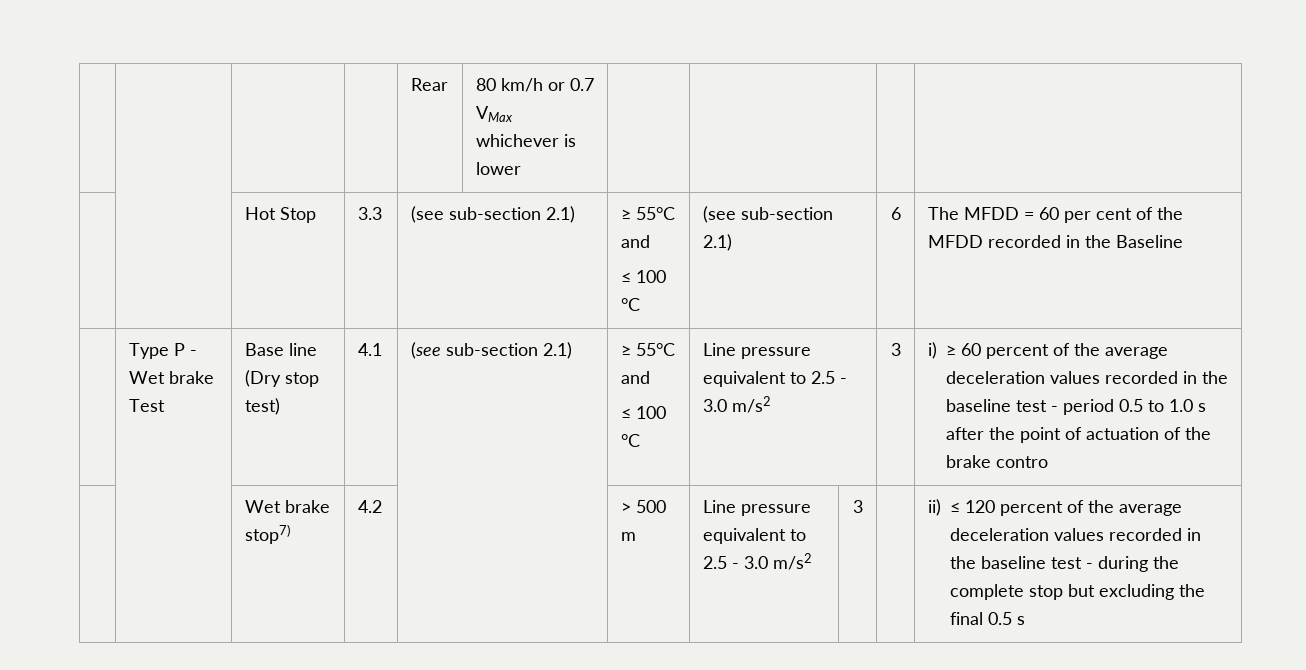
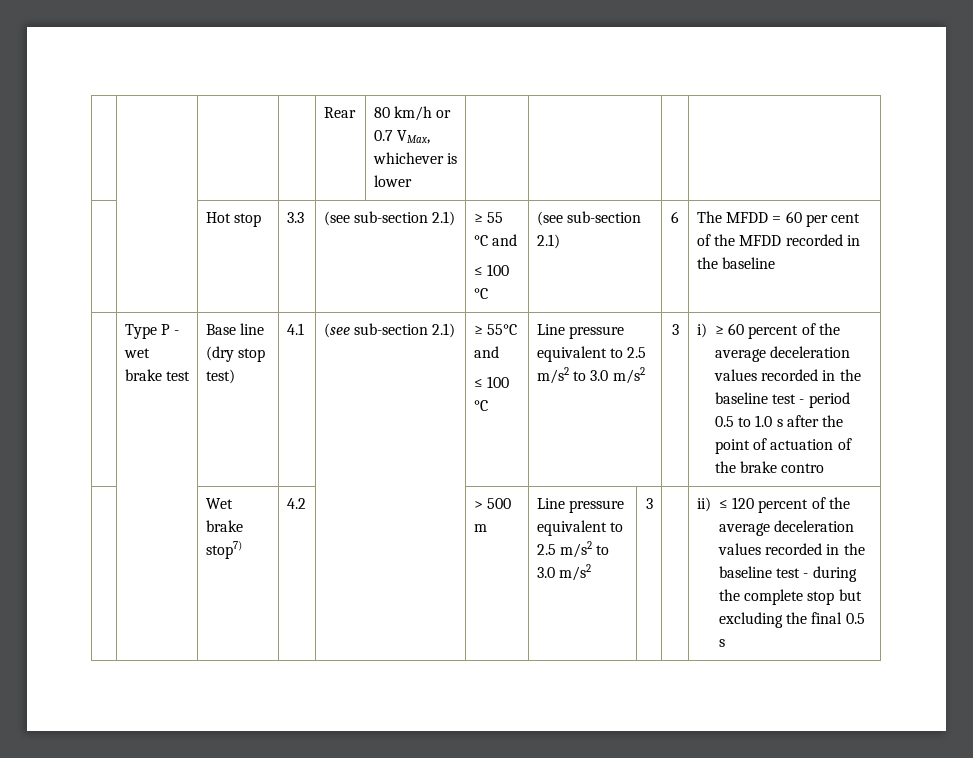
[475,106,513,122] VMax -> [397,130,431,144] VMax,
[279,207,316,223] Stop -> [234,213,262,227] stop
[635,207,675,220] 55°C -> [487,212,504,223] [473,235,488,246] 55 °C
[1115,235,1183,248] Baseline -> [722,257,776,269] baseline
[128,371,214,384] [128,399,165,412] Wet brake Test -> [123,348,150,358] [124,369,191,381] wet brake test
[244,370,281,387] (Dry -> [205,346,234,362] (dry
[839,378,847,384] - -> [536,367,587,384] m/s2 to
[731,563,739,569] - -> [560,541,610,558] m/s2 to

